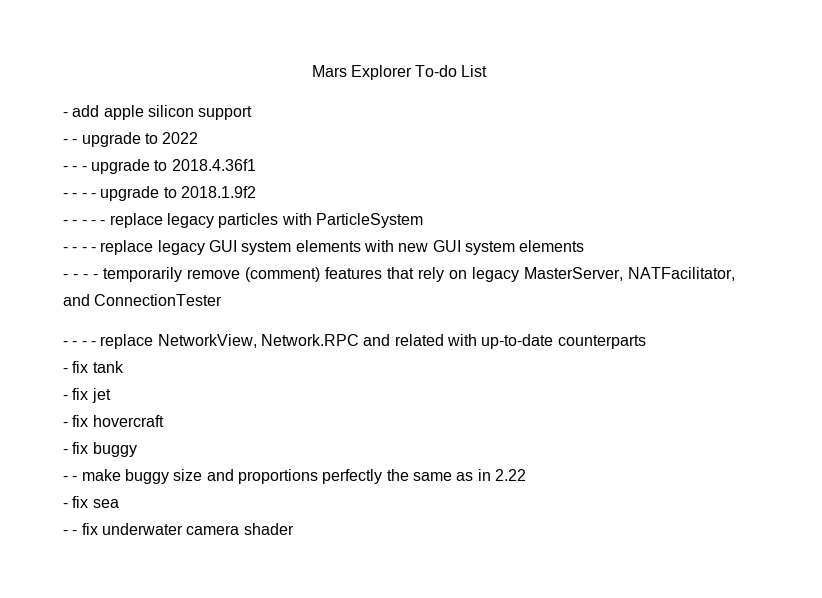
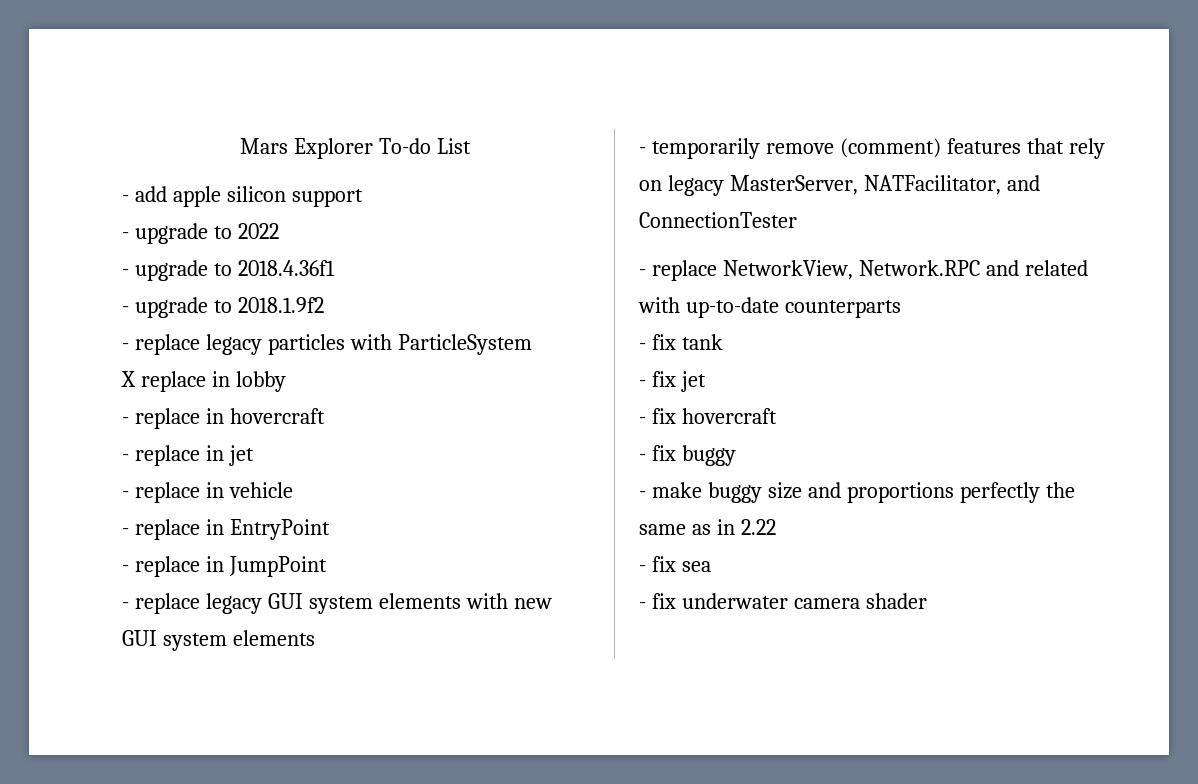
[72,139,78,144] - -> (129, 235) none
[72,166,87,171] - - -> (129, 272) none
[72,193,96,198] - - - -> (129, 309) none
[72,220,106,225] - - - - -> (129, 346) none
[63,247,87,252] - - - -> [121,371,286,392] [122,408,325,429] [122,445,254,466] [122,482,293,503] [122,519,330,540] [122,556,327,577] X replace in lobby // - replace in hovercraft // - replace in jet // - replace in vehicle // - replace in EntryPoint // - replace in JumpPoint //
[73,274,99,279] - - - -> (646, 150) none
[72,341,96,346] - - - -> (646, 272) none
[72,476,78,481] - -> (646, 494) none
[72,530,78,535] - -> (646, 605) none

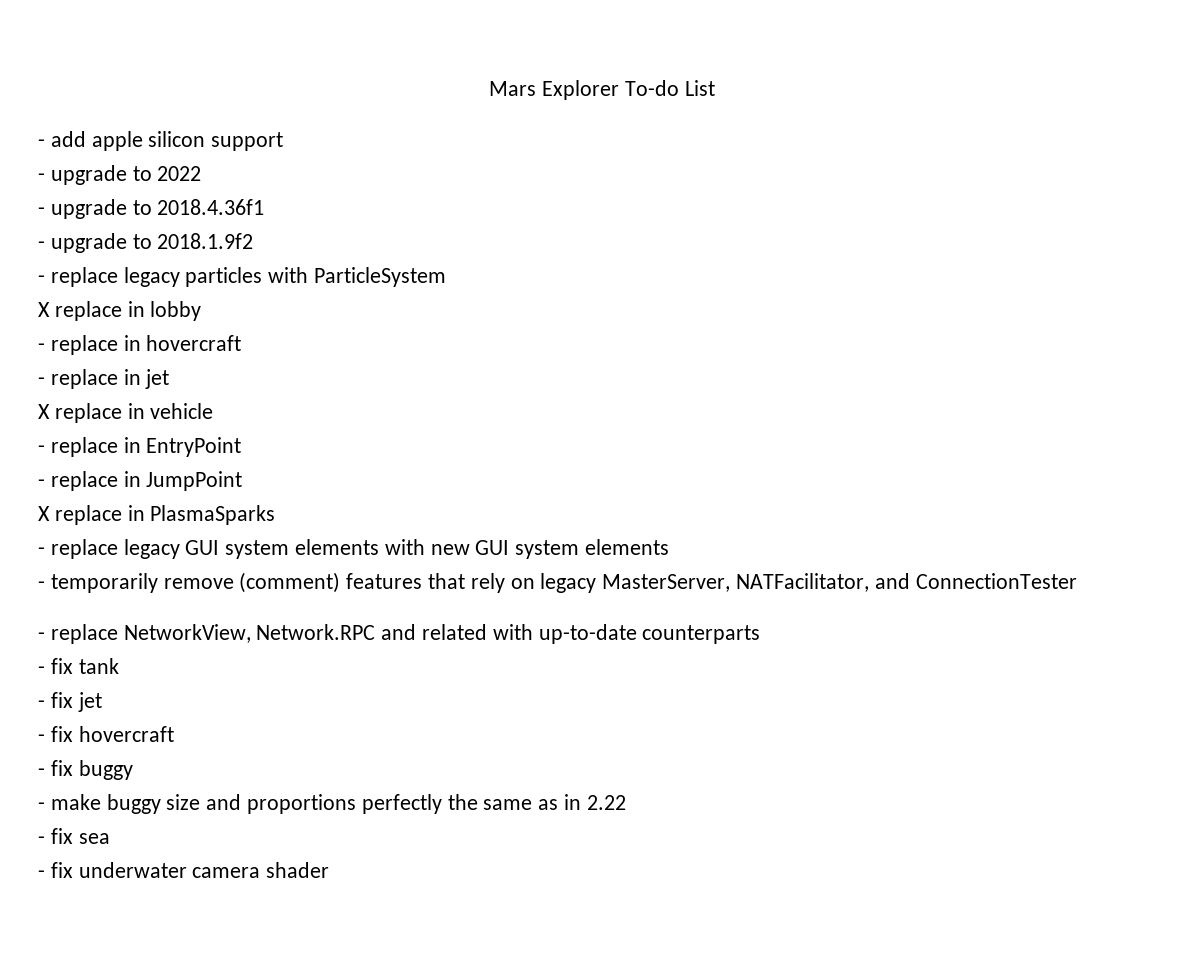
[122,491,129,498] - -> [38,404,50,419] X
(327, 566) none -> [38,505,276,525] // X replace in PlasmaSparks

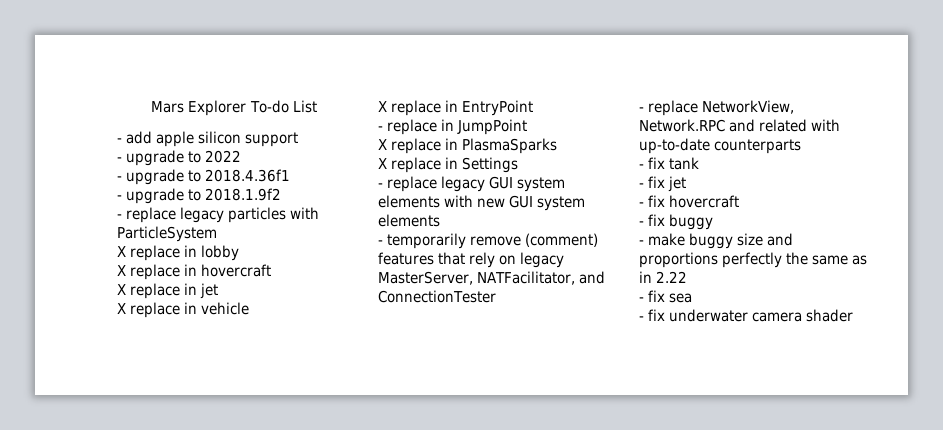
[38,343,45,351] - -> [117,265,126,276] X
[38,377,45,385] - -> [117,284,126,295] X
[38,445,45,453] - -> [378,101,387,112] X
(276, 515) none -> [378,157,519,173] // X replace in Settings

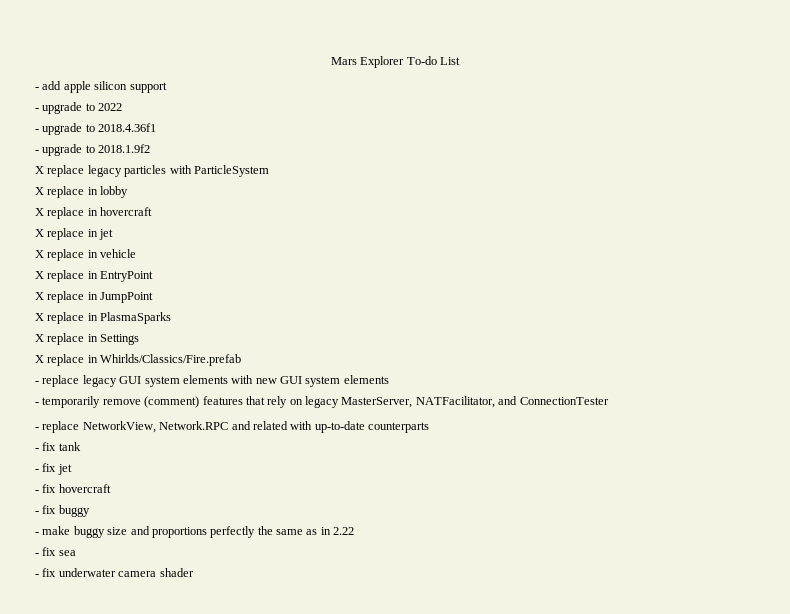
[117,214,122,219] - -> [35,166,44,174] X
[378,126,383,131] - -> [35,292,44,300] X
(519, 165) none -> [35,354,242,366] // X replace in Whirlds/Classics/Fire.prefab

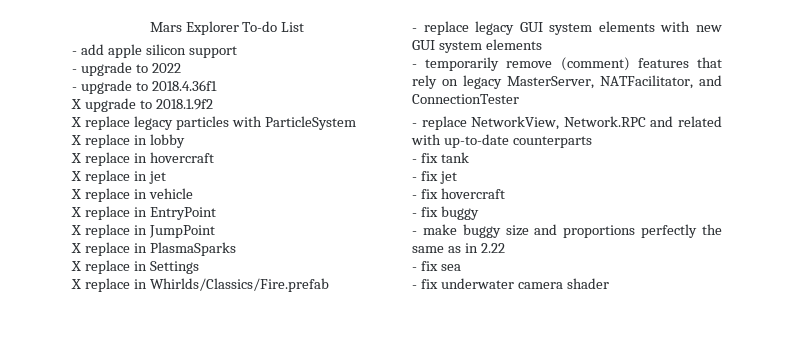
[35,150,39,153] - -> [71,99,81,109] X

